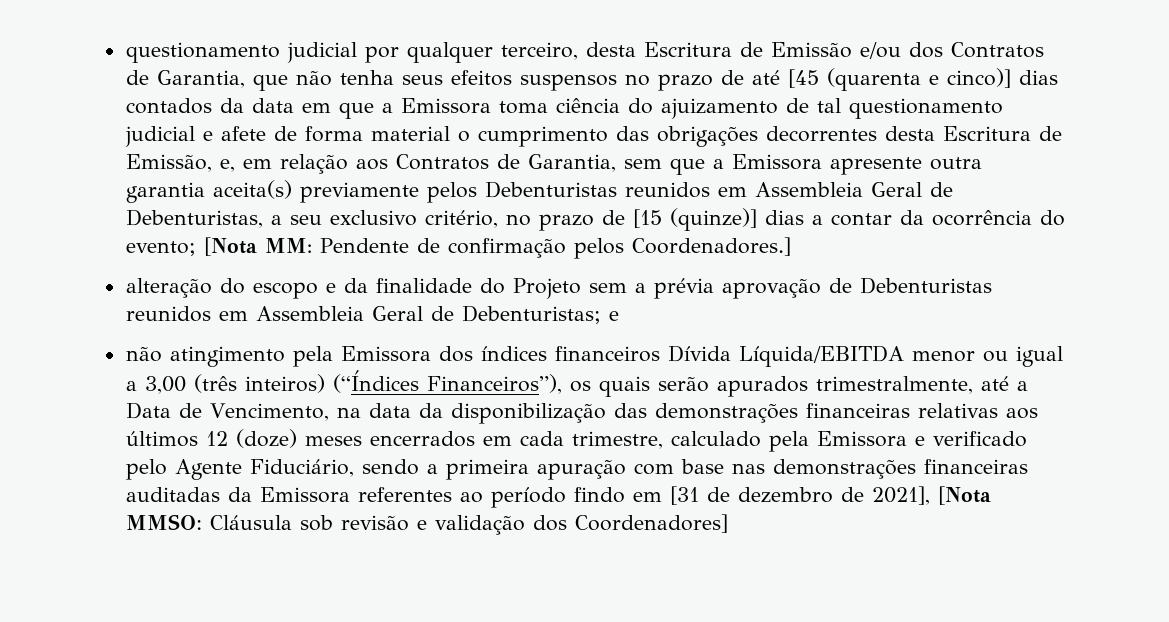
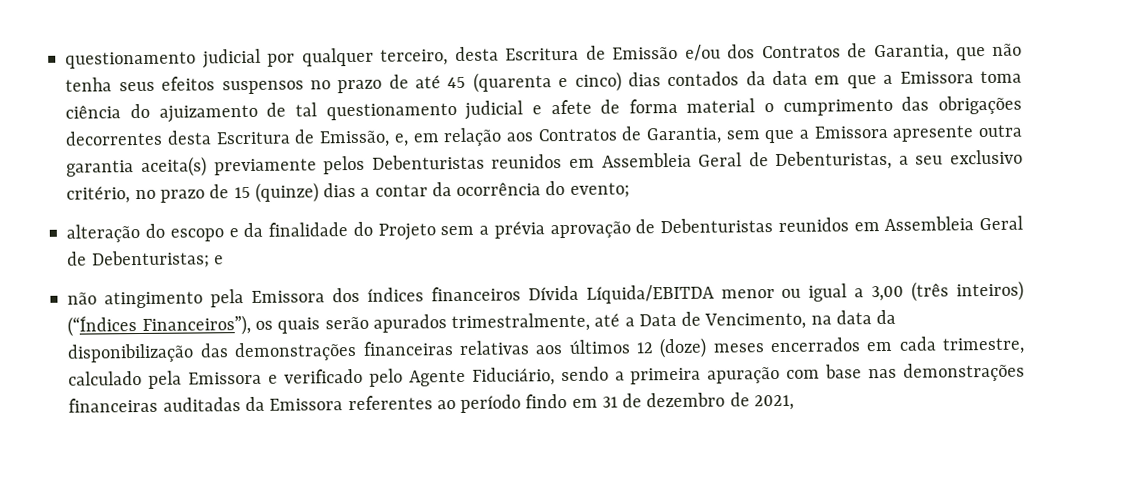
[787,69,819,88] [45 -> [447,76,467,89] 45
[946,68,1011,88] cinco)] -> [574,71,622,92] cinco)
[632,208,757,231] [15 (quinze)] -> [233,182,319,203] 15 (quinze)
[203,237,791,259] [Nota MM: Pendente de confirmação pelos Coordenadores.] -> (630, 190) none
[669,486,699,505] [31 -> [601,396,618,408] 31
[871,486,991,505] [125,514,728,535] 2021], [Nota MMSO: Cláusula sob revisão e validação dos Coordenadores] -> [753,394,794,411] 2021,

